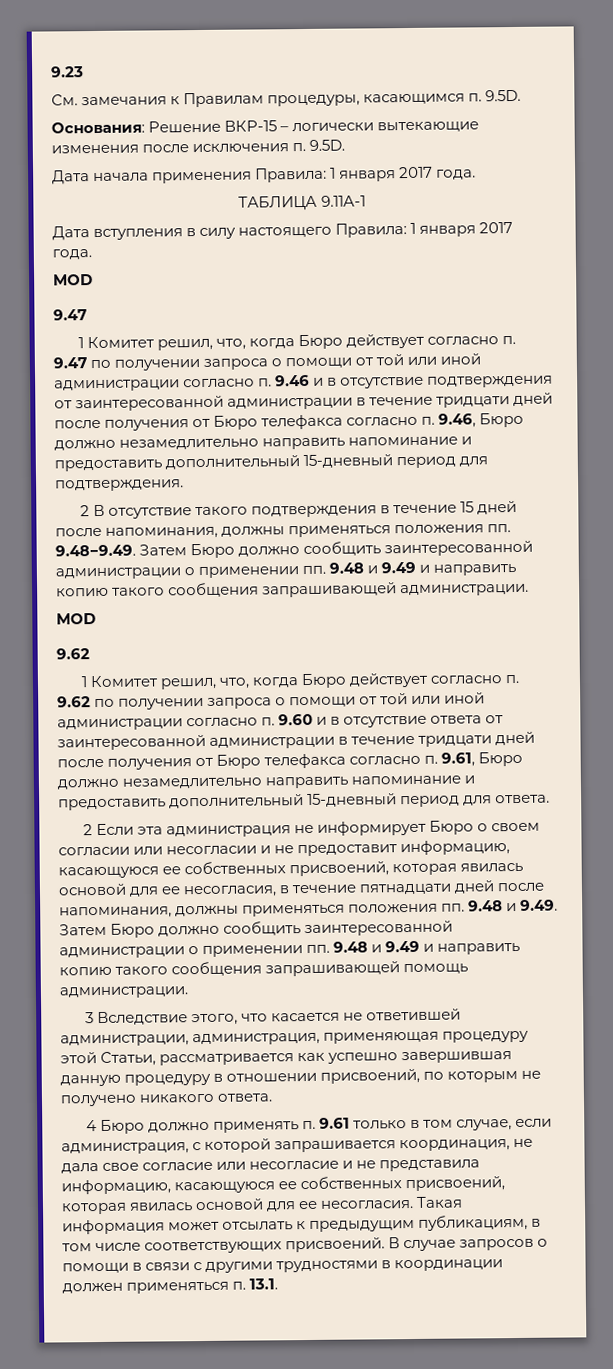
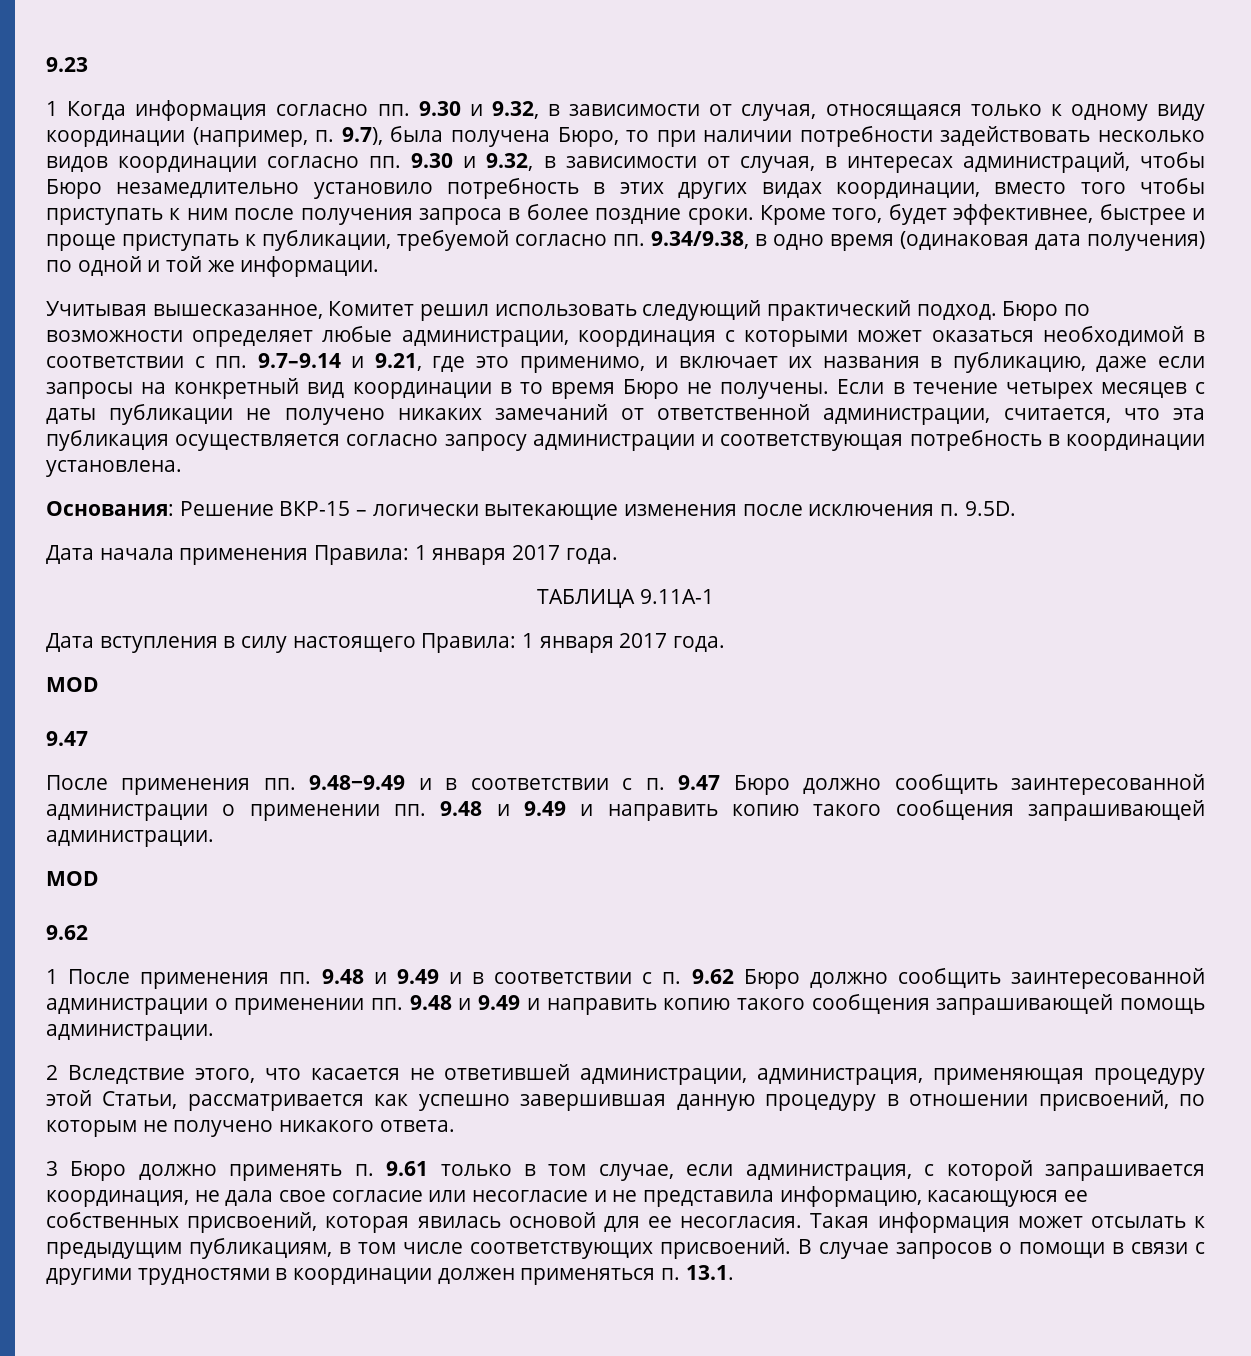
[51,89,522,108] См. замечания к Правилам процедуры, касающимся п. 9.5D. -> [46,100,1205,121] [46,126,1206,147] [46,152,1205,173] [46,178,1205,199] [46,204,1205,225] [46,230,1205,251] [46,256,380,277] [46,300,1091,321] [46,326,1206,347] [46,352,1205,373] [46,378,1205,399] [46,404,1206,425] [46,430,1205,451] [46,460,182,477] 1 Когда информация согласно пп. 9.30 и 9.32, в зависимости от случая, относящаяся только к одному виду координации (например, п. 9.7), была получена Бюро, то при наличии потребности задействовать несколько видов координации согласно пп. 9.30 и 9.32, в зависимости от случая, в интересах администраций, чтобы Бюро незамедлительно установило потребность в этих других видах координации, вместо того чтобы приступать к ним после получения запроса в более поздние сроки. Кроме того, будет эффективнее, быстрее и проще приступать к публикации, требуемой согласно пп. 9.34/9.38, в одно время (одинаковая дата получения) по одной и той же информации. // Учитывая вышесказанное, Комитет решил использовать следующий практический подход. Бюро по возможности определяет любые администрации, координация с которыми может оказаться необходимой в соответствии с пп. 9.7–9.14 и 9.21, где это применимо, и включает их названия в публикацию, даже если запросы на конкретный вид координации в то время Бюро не получены. Если в течение четырех месяцев с даты публикации не получено никаких замечаний от ответственной администрации, считается, что эта публикация осуществляется согласно запросу администрации и соответствующая потребность в координации установлена.
[77,333,517,351] [53,353,482,371] [54,374,554,392] [54,392,554,412] [54,412,525,431] [54,436,473,451] [54,454,489,472] [55,479,184,492] [79,500,518,519] [55,524,512,539] [55,544,188,557] 1 Комитет решил, что, когда Бюро действует согласно п. 9.47 по получении запроса о помощи от той или иной администрации согласно п. 9.46 и в отсутствие подтверждения от заинтересованной администрации в течение тридцати дней после получения от Бюро телефакса согласно п. 9.46, Бюро должно незамедлительно направить напоминание и предоставить дополнительный 15-дневный период для подтверждения. // 2 В отсутствие такого подтверждения в течение 15 дней после напоминания, должны применяться положения пп. 9.48−9.49. Затем -> [46,775,721,795] После применения пп. 9.48−9.49 и в соответствии с п. 9.47
[89,672,520,690] [57,692,486,710] [57,713,505,731] [57,731,536,751] [57,751,524,770] [57,775,476,790] [58,793,551,811] [82,820,541,838] [58,840,511,857] [58,861,524,879] [58,880,545,898] [59,899,559,919] [59,923,107,936] Комитет решил, что, когда Бюро действует согласно п. 9.62 по получении запроса о помощи от той или иной администрации согласно п. 9.60 и в отсутствие ответа от заинтересованной администрации в течение тридцати дней после получения от Бюро телефакса согласно п. 9.61, Бюро должно незамедлительно направить напоминание и предоставить дополнительный 15-дневный период для ответа. // 2 Если эта администрация не информирует Бюро о своем согласии или несогласии и не предоставит информацию, касающуюся ее собственных присвоений, которая явилась основой для ее несогласия, в течение пятнадцати дней после напоминания, должны применяться положения пп. 9.48 и 9.49. Затем -> [68,969,734,989] После применения пп. 9.48 и 9.49 и в соответствии с п. 9.62
[84,1012,94,1024] 3 -> [46,1065,58,1080] 2
[85,1120,97,1132] 4 -> [46,1161,58,1176] 3

